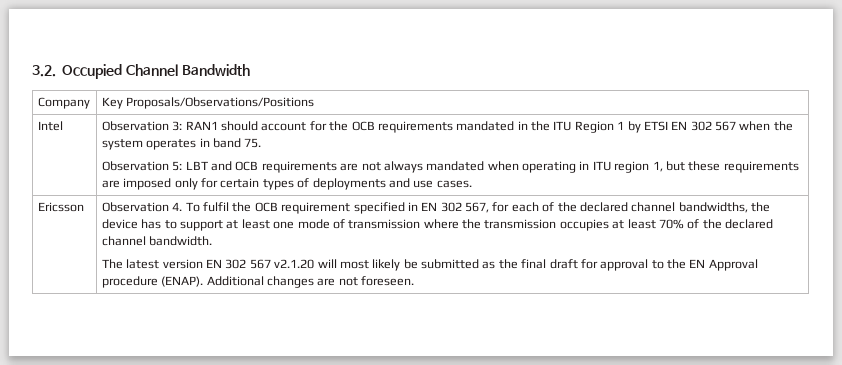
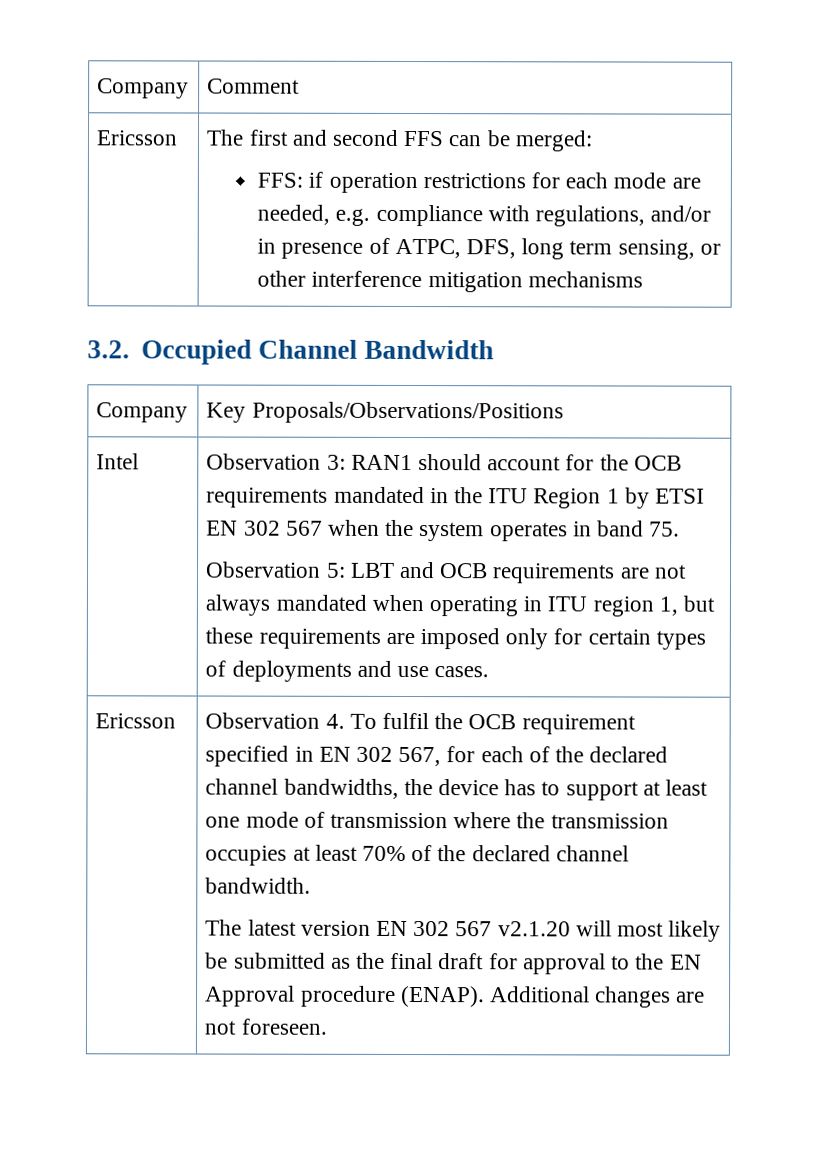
(32, 71) none -> [97,78,190,99] [207,78,301,94] [96,130,179,146] [206,129,593,152] [257,171,701,194] [257,204,712,227] [257,237,721,260] [257,270,643,293] Company | Comment // Ericsson | The first and second FFS can be merged: // FFS: if operation restrictions for each mode are needed, e.g. compliance with regulations, and/or in presence of ATPC, DFS, long term sensing, or other interference mitigation mechanisms //

